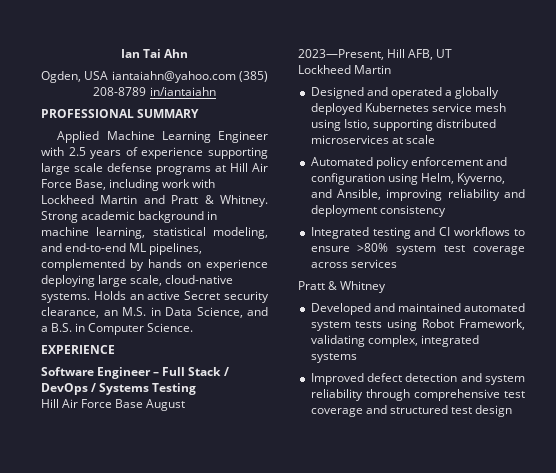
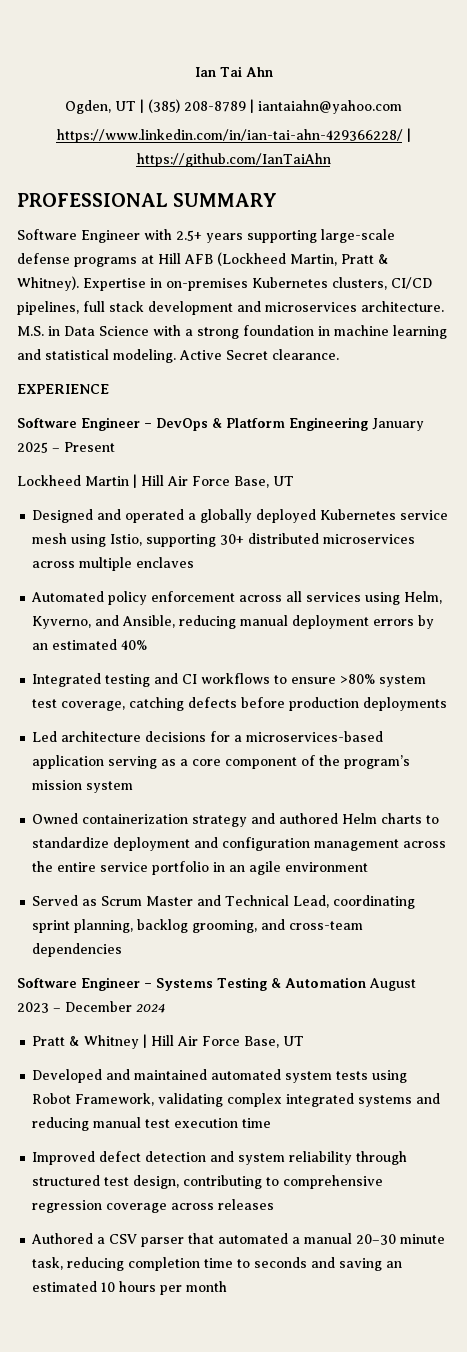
[84,71,268,83] [93,87,216,96] [41,109,200,118] [57,131,268,143] [41,147,268,159] [41,163,268,175] [41,179,216,191] [41,195,268,207] [41,211,218,223] [41,227,268,239] [41,243,203,255] [41,259,268,271] [41,275,234,287] [41,291,269,303] [41,307,268,318] [41,323,194,335] [41,345,115,354] [41,367,229,379] [41,383,197,395] [41,399,186,411] [298,49,453,60] [298,65,392,74] USA iantaiahn@yahoo.com (385) 208-8789 in/iantaiahn // PROFESSIONAL SUMMARY // Applied Machine Learning Engineer with 2.5 years of experience supporting large scale defense programs at Hill Air Force Base, including work with Lockheed Martin and Pratt & Whitney. Strong academic background in machine learning, statistical modeling, and end-to-end ML pipelines, complemented by hands on experience deploying large scale, cloud-native systems. Holds an active Secret security clearance, an M.S. in Data Science, and a B.S. in Computer Science. // EXPERIENCE // Software Engineer – Full Stack / DevOps / Systems Testing // Hill Air Force Base August 2023—Present, Hill AFB, UT // Lockheed Martin -> [115,99,402,114] [56,128,411,143] [136,153,331,167] [17,193,278,207] [17,229,395,243] [17,252,389,267] [17,276,432,291] [17,301,444,315] [17,325,447,339] [17,349,339,363] [17,384,109,394] [17,417,424,431] [17,442,115,453] [17,474,294,488] UT | (385) 208-8789 | iantaiahn@yahoo.com // https://www.linkedin.com/in/ian-tai-ahn-429366228/ | https://github.com/IanTaiAhn // PROFESSIONAL SUMMARY // Software Engineer with 2.5+ years supporting large-scale defense programs at Hill AFB (Lockheed Martin, Pratt & Whitney). Expertise in on-premises Kubernetes clusters, CI/CD pipelines, full stack development and microservices architecture. M.S. in Data Science with a strong foundation in machine learning and statistical modeling. Active Secret clearance. // EXPERIENCE // Software Engineer – DevOps & Platform Engineering January 2025 – Present // Lockheed Martin | Hill Air Force Base, UT
(433, 125) none -> [220,534,245,545] 30+
[391,135,435,144] at scale -> [32,557,195,571] across multiple enclaves
[485,157,507,166] [310,173,385,185] and configuration -> [239,591,362,602] across all services
[386,189,525,201] [310,205,446,217] improving reliability and deployment consistency -> [179,615,435,629] [32,639,148,650] reducing manual deployment errors by an estimated 40%
[473,246,525,255] [310,259,397,268] [298,281,387,293] coverage across services // Pratt & Whitney -> [61,697,448,711] [32,731,384,742] [32,755,411,769] [32,780,134,793] [32,813,440,827] [32,837,447,851] [32,861,369,875] [32,895,416,909] [32,919,364,933] [32,943,123,957] [17,977,416,991] [17,1001,165,1013] [32,1034,305,1049] coverage, catching defects before production deployments // Led architecture decisions for a microservices-based application serving as a core component of the program’s mission system // Owned containerization strategy and authored Helm charts to standardize deployment and configuration management across the entire service portfolio in an agile environment // Served as Scrum Master and Technical Lead, coordinating sprint planning, backlog grooming, and cross-team dependencies // Software Engineer – Systems Testing & Automation August 2023 – December 2024 // Pratt & Whitney | Hill Air Force Base, UT
[367,335,418,347] complex, -> [227,1093,283,1107] complex
(357, 358) none -> [416,1093,441,1104] [32,1117,272,1131] and reducing manual test execution time
[413,389,525,401] [310,405,513,417] comprehensive test coverage and structured test design -> [32,1175,384,1189] [32,1199,275,1213] [31,1233,446,1247] [32,1257,403,1271] [32,1281,228,1295] structured test design, contributing to comprehensive regression coverage across releases // Authored a CSV parser that automated a manual 20–30 minute task, reducing completion time to seconds and saving an estimated 10 hours per month

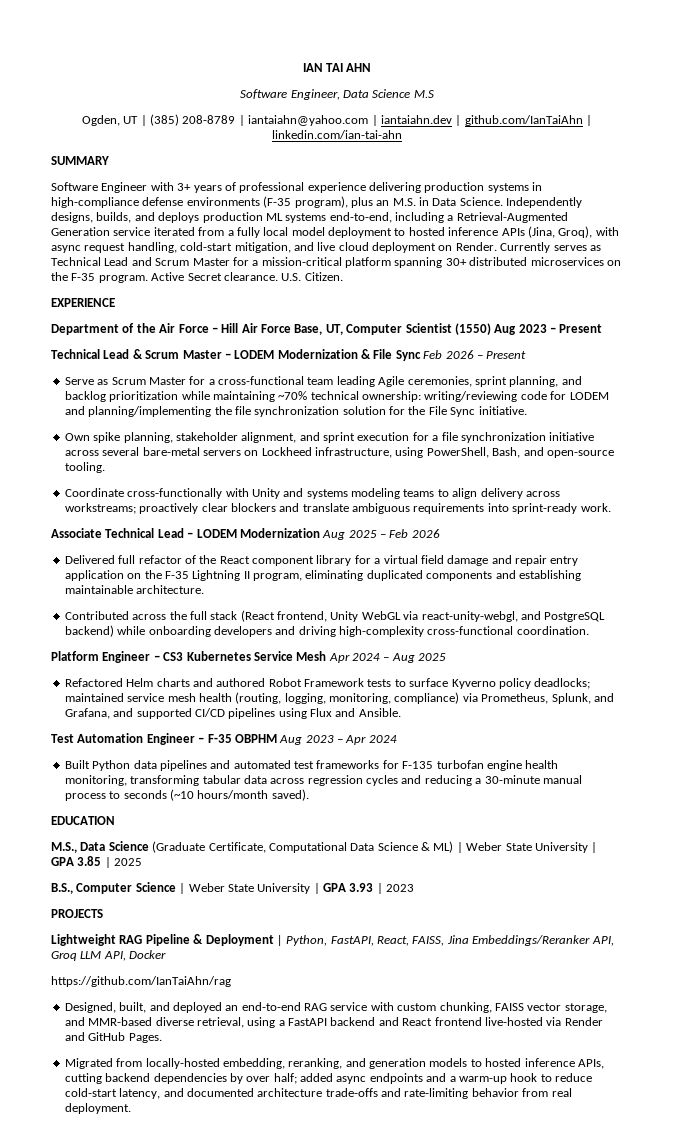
[194,66,273,77] Ian Tai Ahn -> [302,63,372,72] [240,89,434,100] IAN TAI AHN // Software Engineer, Data Science M.S
[56,128,411,143] [136,153,331,167] [17,193,278,207] [17,229,395,243] [17,252,389,267] [17,276,432,291] [17,301,444,315] [17,325,447,339] [17,349,176,363] // https://www.linkedin.com/in/ian-tai-ahn-429366228/ | https://github.com/IanTaiAhn // PROFESSIONAL SUMMARY // Software Engineer with 2.5+ years supporting large-scale defense programs at Hill AFB (Lockheed Martin, Pratt & Whitney). Expertise in on-premises Kubernetes clusters, CI/CD pipelines, full stack development and microservices architecture. M.S. in Data Science with a strong foundation in machine learning and statistical modeling. -> [371,115,593,126] [272,130,402,139] [51,156,109,165] [51,182,543,193] [51,196,583,208] [51,212,568,223] [51,226,619,238] [51,242,601,253] [51,257,621,268] [51,272,148,283] | iantaiahn.dev | github.com/IanTaiAhn | linkedin.com/ian-tai-ahn // SUMMARY // Software Engineer with 3+ years of professional experience delivering production systems in high-compliance defense environments (F-35 program), plus an M.S. in Data Science. Independently designs, builds, and deploys production ML systems end-to-end, including a Retrieval-Augmented Generation service iterated from a fully local model deployment to hosted inference APIs (Jina, Groq), with async request handling, cold-start mitigation, and live cloud deployment on Render. Currently serves as Technical Lead and Scrum Master for a mission-critical platform spanning 30+ distributed microservices on the F-35 program.
(339, 354) none -> [281,272,343,281] U.S. Citizen.
[17,417,424,431] [17,442,115,453] [17,474,294,488] [32,509,449,523] [32,533,416,547] [32,557,195,571] [31,591,443,605] [32,615,435,629] [32,639,148,650] [32,673,427,687] [32,697,448,711] [32,731,384,742] [32,755,411,769] [32,780,134,793] [32,813,440,827] [32,837,447,851] [32,861,369,875] [32,895,416,909] [32,919,364,933] [32,943,123,957] [17,977,416,991] [17,1001,132,1013] Software Engineer – DevOps & Platform Engineering January 2025 – Present // Lockheed Martin | Hill Air Force Base, UT // Designed and operated a globally deployed Kubernetes service mesh using Istio, supporting 30+ distributed microservices across multiple enclaves // Automated policy enforcement across all services using Helm, Kyverno, and Ansible, reducing manual deployment errors by an estimated 40% // Integrated testing and CI workflows to ensure >80% system test coverage, catching defects before production deployments // Led architecture decisions for a microservices-based application serving as a core component of the program’s mission system // Owned containerization strategy and authored Helm charts to standardize deployment and configuration management across the entire service portfolio in an agile environment // Served as Scrum Master and Technical Lead, coordinating sprint planning, backlog grooming, and cross-team dependencies // Software Engineer – Systems Testing & Automation August 2023 – December -> [51,323,603,335] [51,349,527,361] [64,376,582,387] [64,391,609,402] [64,406,527,417] [64,432,595,443] [64,447,614,458] [64,462,105,473] [64,488,560,499] [64,503,611,514] [51,528,440,540] [64,555,579,566] [64,570,581,581] [64,585,205,594] [64,610,606,622] [64,625,589,637] [51,651,447,663] [64,678,591,689] [64,692,614,704] [64,708,401,719] [51,733,367,745] Department of the Air Force – Hill Air Force Base, UT, Computer Scientist (1550) Aug 2023 – Present // Technical Lead & Scrum Master – LODEM Modernization & File Sync Feb 2026 – Present // Serve as Scrum Master for a cross-functional team leading Agile ceremonies, sprint planning, and backlog prioritization while maintaining ~70% technical ownership: writing/reviewing code for LODEM and planning/implementing the file synchronization solution for the File Sync initiative. // Own spike planning, stakeholder alignment, and sprint execution for a file synchronization initiative across several bare-metal servers on Lockheed infrastructure, using PowerShell, Bash, and open-source tooling. // Coordinate cross-functionally with Unity and systems modeling teams to align delivery across workstreams; proactively clear blockers and translate ambiguous requirements into sprint-ready work. // Associate Technical Lead – LODEM Modernization Aug 2025 – Feb 2026 // Delivered full refactor of the React component library for a virtual field damage and repair entry application on the F-35 Lightning II program, eliminating duplicated components and establishing maintainable architecture. // Contributed across the full stack (React frontend, Unity WebGL via react-unity-webgl, and PostgreSQL backend) while onboarding developers and driving high-complexity cross-functional coordination. // Platform Engineer – CS3 Kubernetes Service Mesh Apr 2024 – Aug 2025 // Refactored Helm charts and authored Robot Framework tests to surface Kyverno policy deadlocks; maintained service mesh health (routing, logging, monitoring, compliance) via Prometheus, Splunk, and Grafana, and supported CI/CD pipelines using Flux and Ansible. // Test Automation Engineer – F-35 OBPHM Aug 2023 – Apr
[32,1034,305,1049] [32,1069,408,1083] [32,1093,441,1107] [32,1117,272,1131] [32,1151,408,1165] [32,1175,384,1189] [32,1199,275,1213] [31,1233,446,1247] [32,1257,403,1271] [32,1281,228,1295] Pratt & Whitney | Hill Air Force Base, UT // Developed and maintained automated system tests using Robot Framework, validating complex integrated systems and reducing manual test execution time // Improved defect detection and system reliability through structured test design, contributing to comprehensive regression coverage across releases // Authored a CSV parser that automated a manual 20–30 minute task, reducing completion time to seconds and saving an estimated 10 hours per month -> [64,760,559,771] [64,775,582,786] [64,789,309,801] [51,816,115,825] [51,841,598,853] [51,856,143,868] [51,882,415,894] [51,909,103,918] [51,934,614,946] [51,950,167,961] [51,976,231,987] [64,1002,607,1013] [64,1017,603,1028] [64,1032,162,1043] [64,1058,604,1069] [64,1073,592,1084] [64,1088,572,1099] [64,1103,131,1114] Built Python data pipelines and automated test frameworks for F-135 turbofan engine health monitoring, transforming tabular data across regression cycles and reducing a 30-minute manual process to seconds (~10 hours/month saved). // EDUCATION // M.S., Data Science (Graduate Certificate, Computational Data Science & ML) | Weber State University | GPA 3.85 | 2025 // B.S., Computer Science | Weber State University | GPA 3.93 | 2023 // PROJECTS // Lightweight RAG Pipeline & Deployment | Python, FastAPI, React, FAISS, Jina Embeddings/Reranker API, Groq LLM API, Docker // https://github.com/IanTaiAhn/rag // Designed, built, and deployed an end-to-end RAG service with custom chunking, FAISS vector storage, and MMR-based diverse retrieval, using a FastAPI backend and React frontend live-hosted via Render and GitHub Pages. // Migrated from locally-hosted embedding, reranking, and generation models to hosted inference APIs, cutting backend dependencies by over half; added async endpoints and a warm-up hook to reduce cold-start latency, and documented architecture trade-offs and rate-limiting behavior from real deployment.

